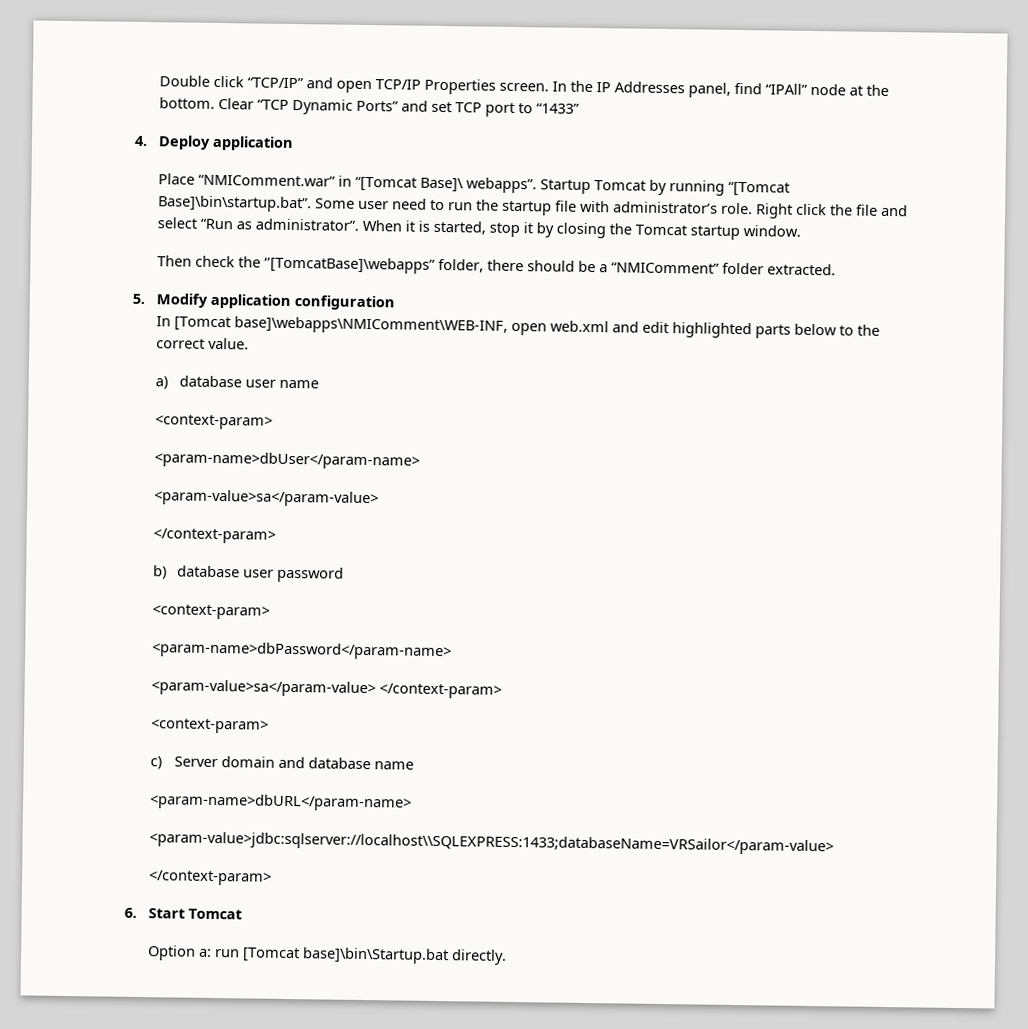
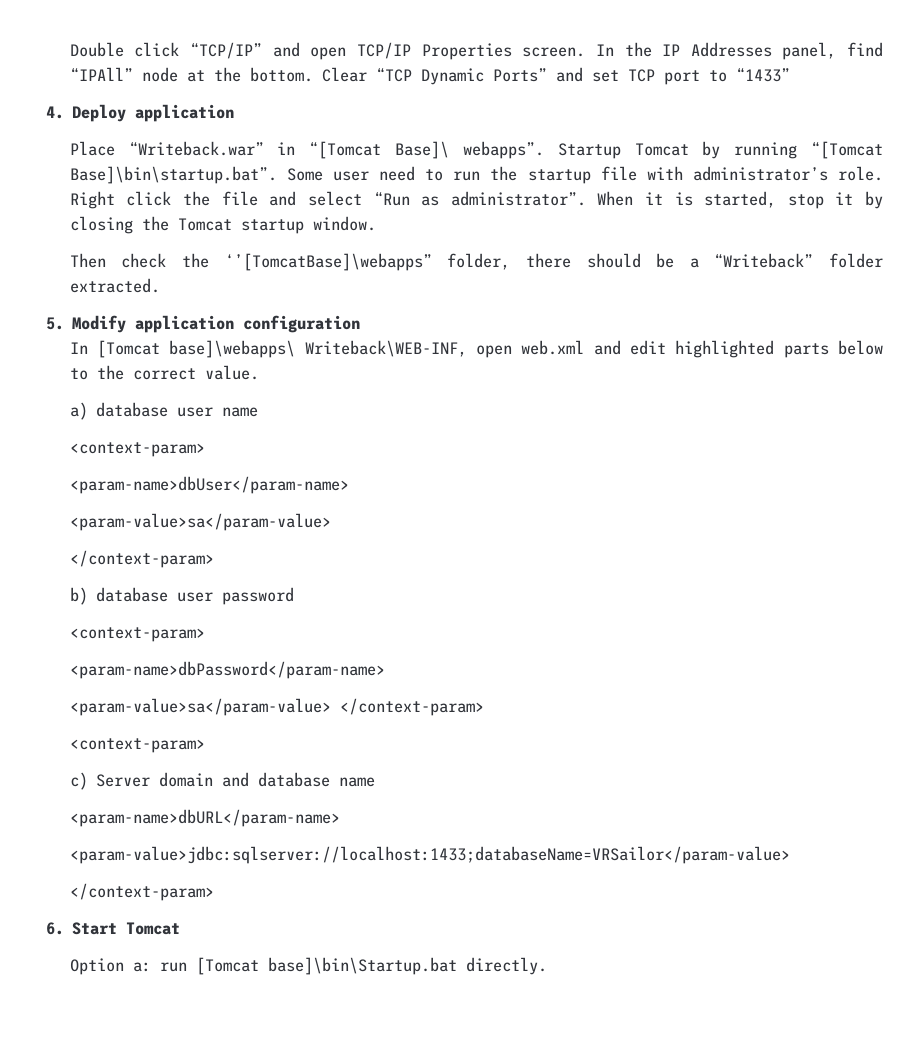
[197,174,336,187] “NMIComment.war” -> [128,141,264,156] “Writeback.war”
[610,262,720,274] “NMIComment” -> [714,253,814,268] “Writeback”
[233,316,508,335] base]\webapps\NMIComment\WEB-INF, -> [169,340,467,358] base]\webapps\ Writeback\WEB-INF,
[148,831,834,856] <param-value>jdbc:sqlserver://localhost\\SQLEXPRESS:1433;databaseName=VRSailor</param-value> -> [69,846,790,864] <param-value>jdbc:sqlserver://localhost:1433;databaseName=VRSailor</param-value>

